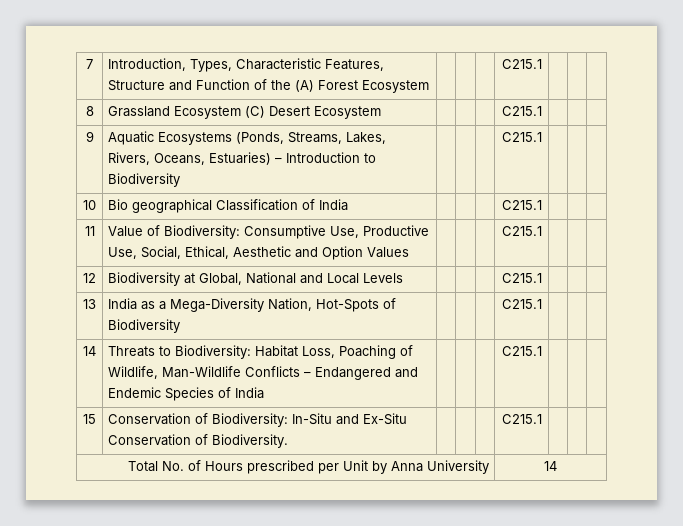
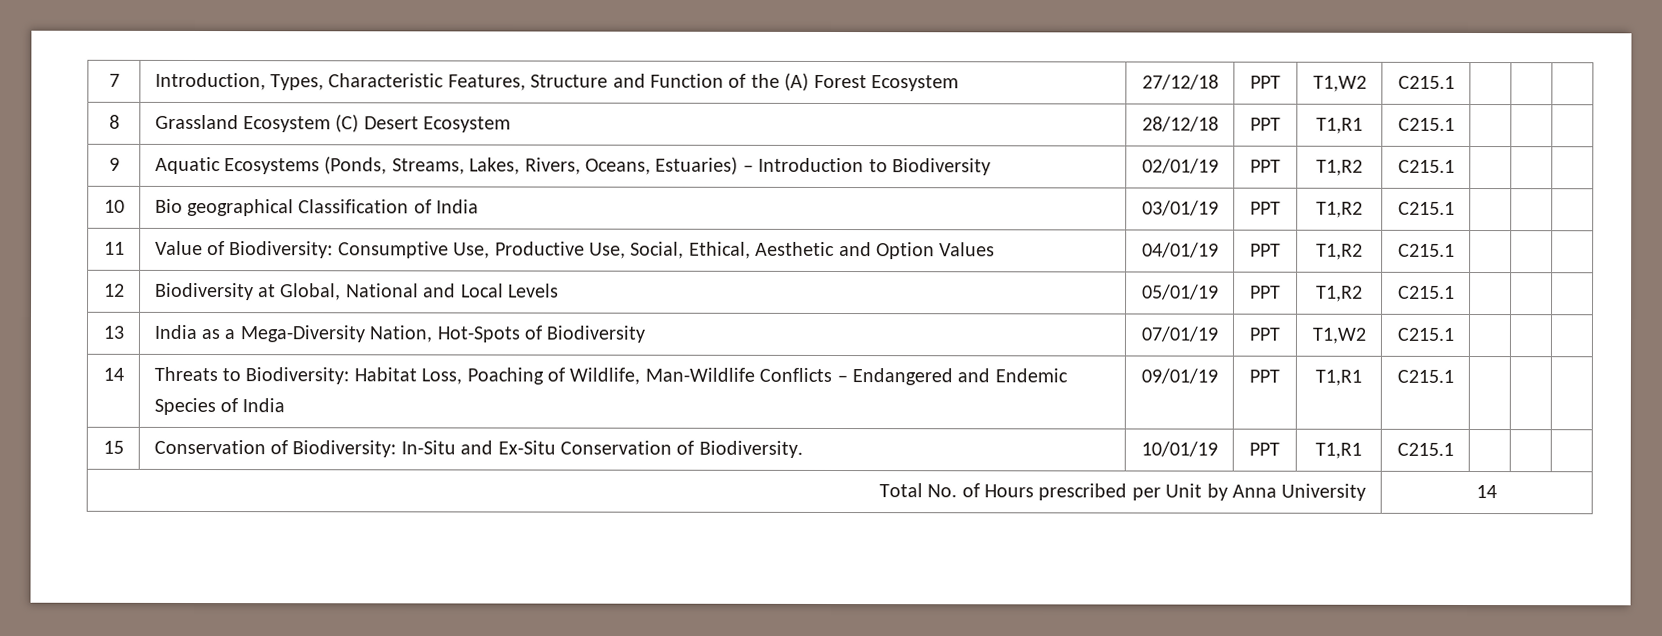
(430, 86) | | -> [1141,74,1219,90] [1250,75,1281,89] [1312,75,1367,92] 27/12/18 | PPT | T1,W2
(382, 112) | | -> [1141,116,1219,132] [1250,117,1281,131] [1316,117,1363,134] 28/12/18 | PPT | T1,R1
(181, 180) | | -> [1141,158,1219,174] [1250,159,1281,173] [1316,159,1363,176] 02/01/19 | PPT | T1,R2
(349, 205) | | -> [1141,200,1219,216] [1250,201,1281,215] [1316,201,1363,218] 03/01/19 | PPT | T1,R2
(410, 252) | | -> [1141,242,1219,258] [1250,243,1281,257] [1316,243,1363,260] 04/01/19 | PPT | T1,R2
(404, 278) | | -> [1141,284,1219,300] [1250,285,1281,299] [1316,285,1363,302] 05/01/19 | PPT | T1,R2
(181, 326) | | -> [1140,326,1218,342] [1249,327,1280,341] [1311,327,1366,344] 07/01/19 | PPT | T1,W2
(265, 393) | | -> [1140,368,1218,384] [1249,369,1280,383] [1315,369,1362,386] 09/01/19 | PPT | T1,R1
(289, 441) | | -> [1140,441,1218,457] [1249,442,1280,456] [1315,442,1362,459] 10/01/19 | PPT | T1,R1

